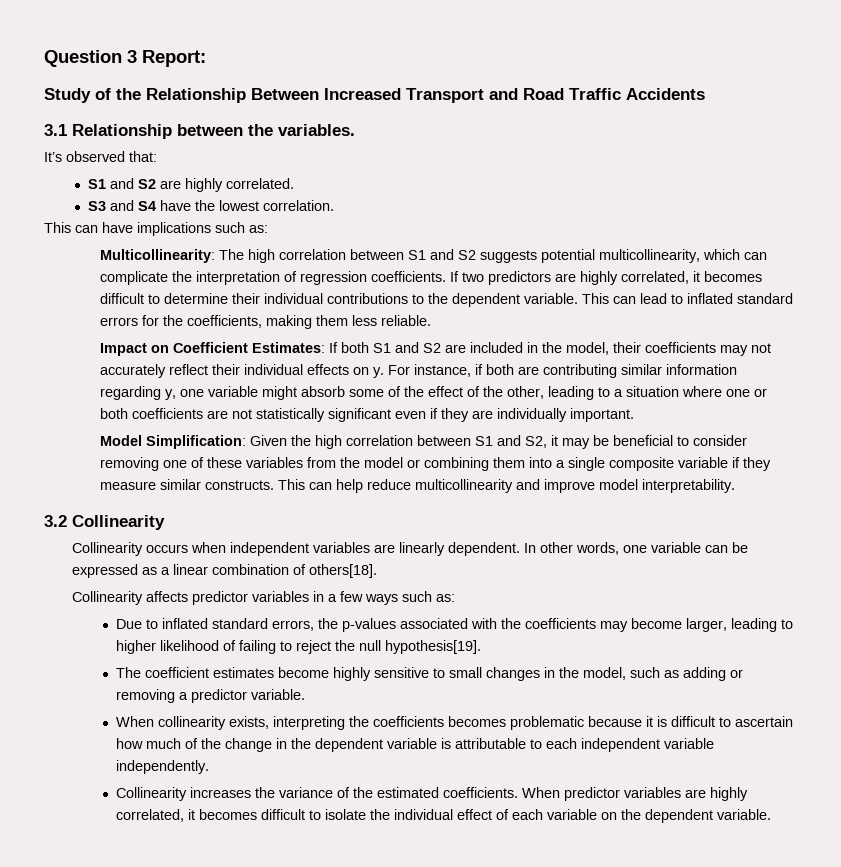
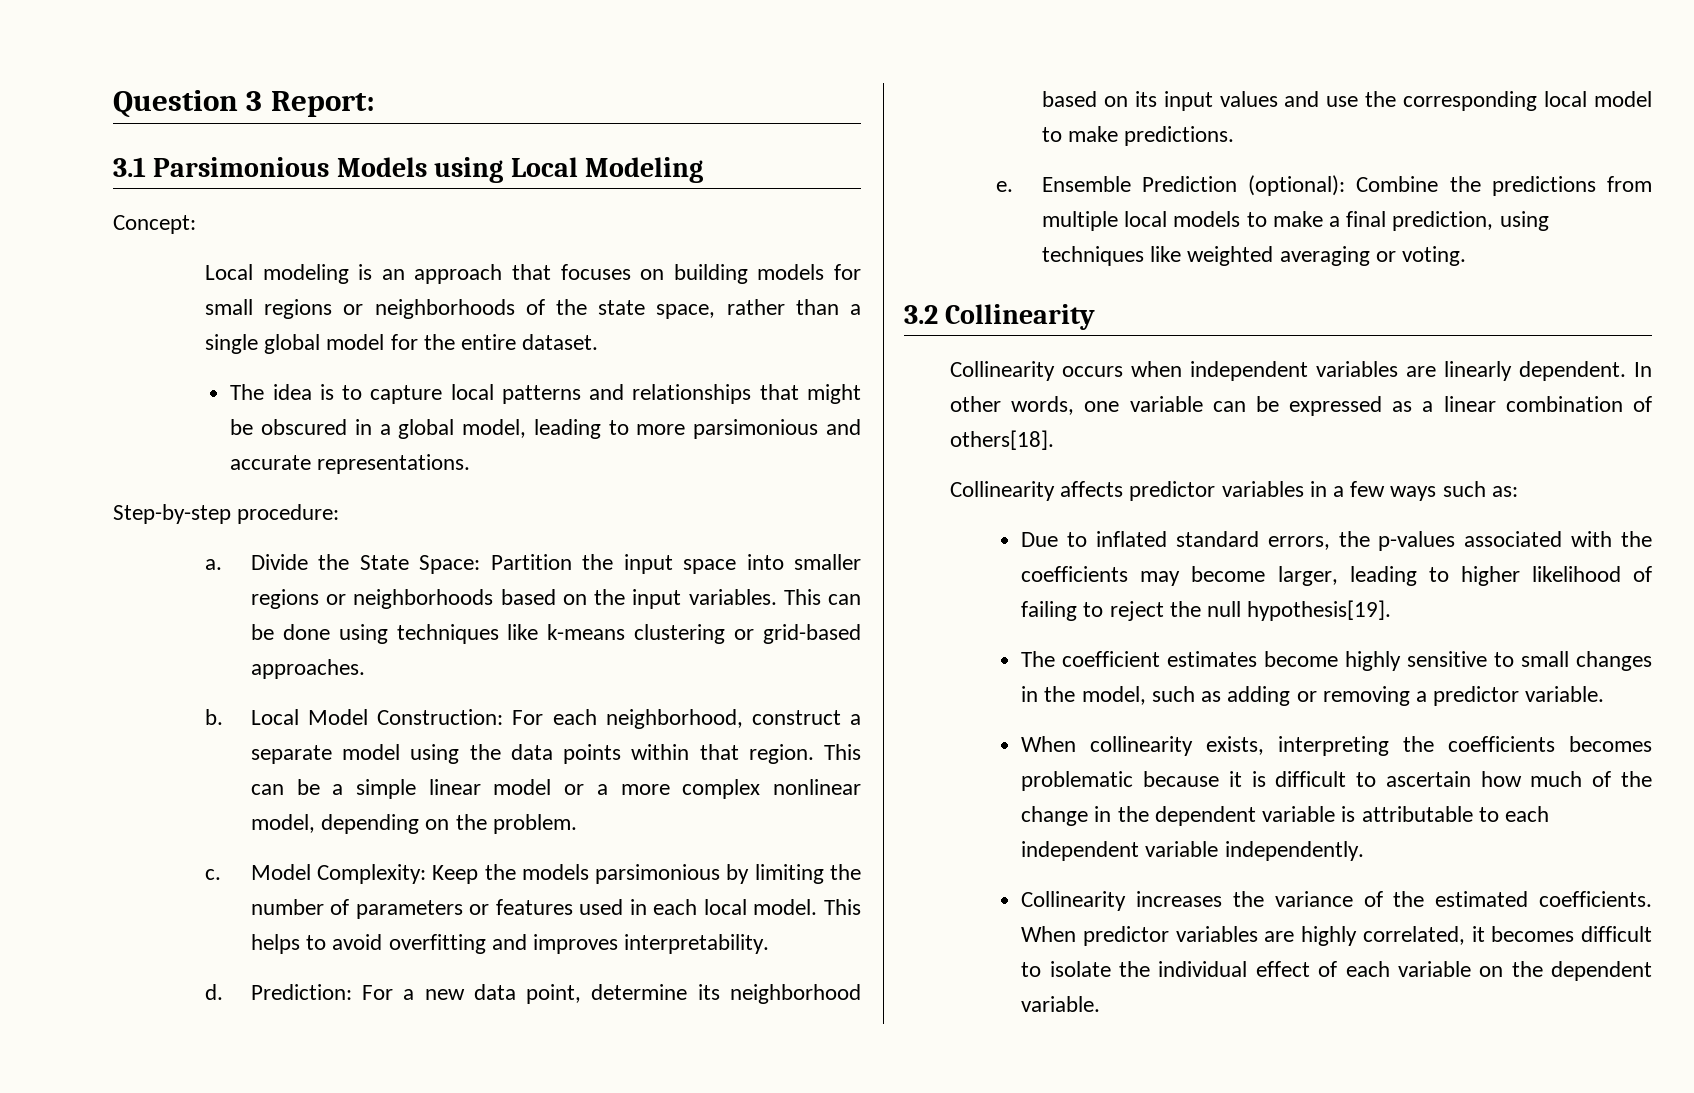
[44,88,705,103] [44,124,355,139] [44,151,157,162] [88,178,295,192] [88,200,335,211] [44,222,268,236] [100,249,768,263] [100,271,763,285] [100,293,794,307] [100,315,432,329] [100,342,772,356] [100,364,738,378] [100,386,768,400] [100,408,635,422] [100,435,748,449] [100,457,772,471] [100,479,736,493] Study of the Relationship Between Increased Transport and Road Traffic Accidents // 3.1 Relationship between the variables. // It’s observed that: // S1 and S2 are highly correlated. // S3 and S4 have the lowest correlation. // This can have implications such as: // Multicollinearity: The high correlation between S1 and S2 suggests potential multicollinearity, which can complicate the interpretation of regression coefficients. If two predictors are highly correlated, it becomes difficult to determine their individual contributions to the dependent variable. This can lead to inflated standard errors for the coefficients, making them less reliable. // Impact on Coefficient Estimates: If both S1 and S2 are included in the model, their coefficients may not accurately reflect their individual effects on y. For instance, if both are contributing similar information regarding y, one variable might absorb some of the effect of the other, leading to a situation where one or both coefficients are not statistically significant even if they are individually important. // Model Simplification: Given the high correlation between S1 and S2, it may be beneficial to consider removing one of these variables from the model or combining them into a single composite variable if they measure similar constructs. This can help reduce multicollinearity and improve model interpretability. -> [113,157,704,183] [113,215,196,234] [204,264,862,284] [204,299,861,319] [204,334,599,354] [230,384,862,404] [230,419,862,439] [230,454,471,474] [113,504,340,524] [204,554,862,574] [250,589,861,609] [250,624,861,644] [250,659,365,679] [204,709,861,729] [250,744,861,764] [250,779,861,799] [250,814,577,834] [204,864,862,884] [250,899,861,919] [250,934,770,954] [204,984,861,1004] [1041,91,1652,111] [1041,126,1235,146] [995,175,1652,196] [1041,211,1549,231] [1041,246,1466,266] 3.1 Parsimonious Models using Local Modeling // Concept: // Local modeling is an approach that focuses on building models for small regions or neighborhoods of the state space, rather than a single global model for the entire dataset. // The idea is to capture local patterns and relationships that might be obscured in a global model, leading to more parsimonious and accurate representations. // Step-by-step procedure: // a. Divide the State Space: Partition the input space into smaller regions or neighborhoods based on the input variables. This can be done using techniques like k-means clustering or grid-based approaches. // b. Local Model Construction: For each neighborhood, construct a separate model using the data points within that region. This can be a simple linear model or a more complex nonlinear model, depending on the problem. // c. Model Complexity: Keep the models parsimonious by limiting the number of parameters or features used in each local model. This helps to avoid overfitting and improves interpretability. // d. Prediction: For a new data point, determine its neighborhood based on its input values and use the corresponding local model to make predictions. // e. Ensemble Prediction (optional): Combine the predictions from multiple local models to make a final prediction, using techniques like weighted averaging or voting.

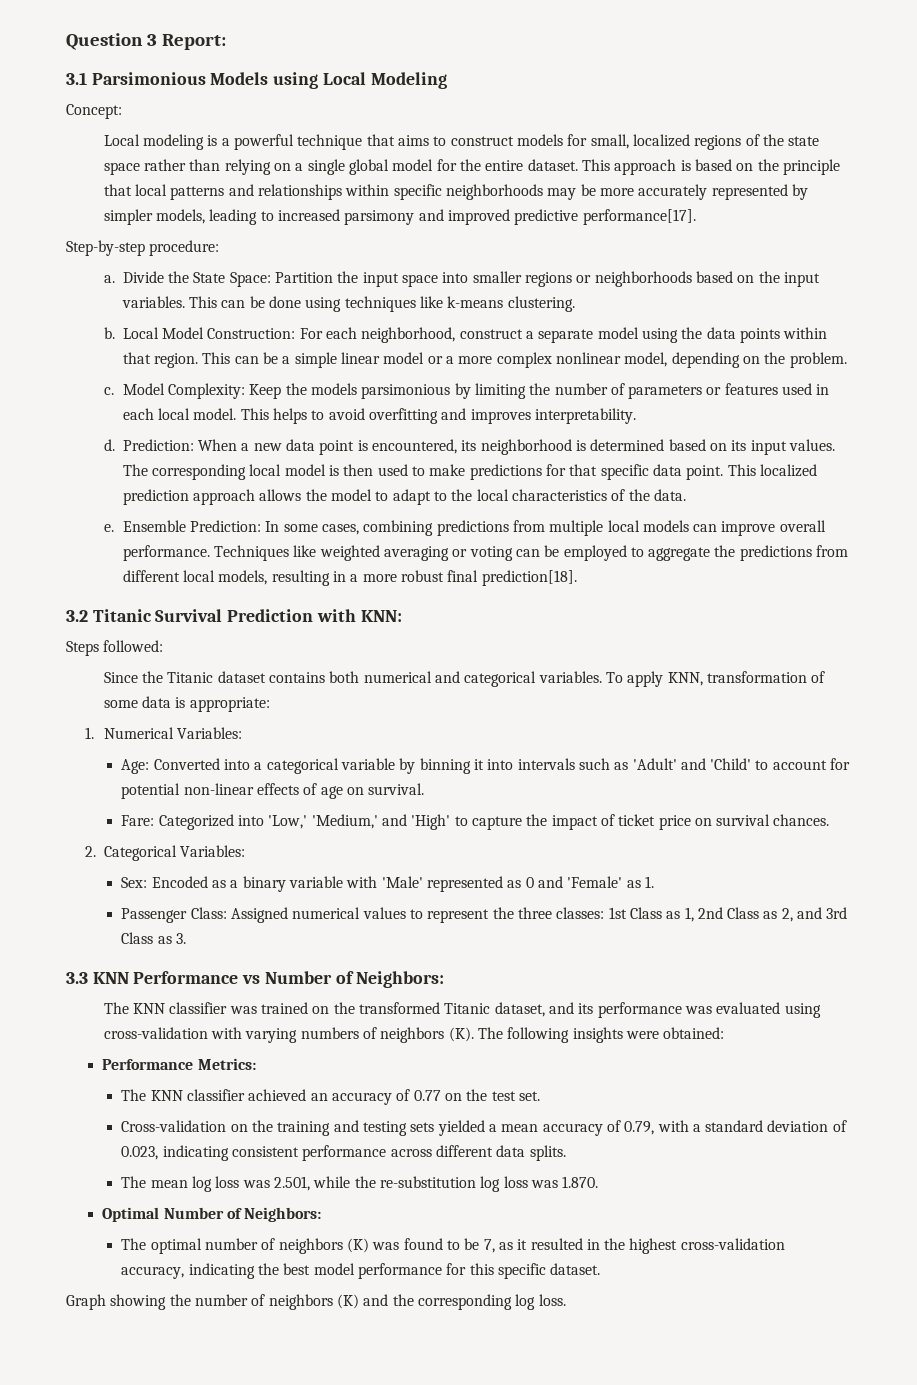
[381,264,862,284] [204,299,515,319] an approach that focuses on building models for small regions or neighborhoods -> [221,134,742,150] a powerful technique that aims to construct models for small, localized regions
[656,304,716,319] space, -> [103,162,140,175] space
(839, 307) none -> [224,159,292,175] relying on
[230,384,862,404] [230,419,862,439] [230,454,471,474] // The idea is to capture local patterns and relationships that might be obscured in a global model, leading to more parsimonious and accurate representations. -> [581,159,840,175] [103,184,808,200] [103,209,696,225] This approach is based on the principle that local patterns and relationships within specific neighborhoods may be more accurately represented by simpler models, leading to increased parsimony and improved predictive performance[17].
[634,624,861,644] [250,659,365,679] clustering or grid-based approaches. -> [507,296,575,312] clustering.
[362,985,394,1000] For -> [198,439,238,451] When
[526,984,861,1004] [1041,91,1652,111] [1041,126,1235,146] [995,175,1481,196] point, determine its neighborhood based on its input values and use the corresponding local model to make predictions. // e. Ensemble Prediction (optional): Combine the -> [319,439,835,455] [122,464,817,480] [122,489,686,505] [103,520,434,536] point is encountered, its neighborhood is determined based on its input values. The corresponding local model is then used to make predictions for that specific data point. This localized prediction approach allows the model to adapt to the local characteristics of the data. // e. Ensemble Prediction: In some cases, combining
[1246,211,1549,231] [1041,246,1466,266] [904,304,1096,330] [949,361,1652,381] [949,396,1652,416] [949,430,1054,450] [949,481,1518,501] [1021,531,1652,551] [1021,566,1652,586] [1021,600,1392,621] [1021,651,1652,671] [1021,686,1605,706] [1021,736,1652,756] [1021,771,1652,791] [1021,806,1549,826] [1021,841,1364,861] [1021,891,1652,911] [1021,926,1652,946] [1021,961,1652,981] [1021,996,1101,1012] to make a final prediction, using techniques like weighted averaging or voting. // 3.2 Collinearity // Collinearity occurs when independent variables are linearly dependent. In other words, one variable can be expressed as a linear combination of others[18]. // Collinearity affects predictor variables in a few ways such as: // Due to inflated standard errors, the p-values associated with the coefficients may become larger, leading to higher likelihood of failing to reject the null hypothesis[19]. // The coefficient estimates become highly sensitive to small changes in the model, such as adding or removing a predictor variable. // When collinearity exists, interpreting the coefficients becomes problematic because it is difficult to ascertain how much of the change in the dependent variable is attributable to each independent variable independently. // Collinearity increases the variance of the estimated coefficients. When predictor variables are highly correlated, it becomes difficult to isolate the individual effect of each variable on the dependent variable. -> [693,520,826,536] [122,545,849,561] [122,570,577,586] [66,609,402,622] [66,640,164,656] [103,671,826,687] [103,696,270,712] [84,727,243,739] [121,758,851,774] [121,783,425,799] [121,814,830,830] [84,845,246,861] [121,876,654,892] [121,907,848,923] [121,932,186,944] [66,971,445,988] [103,1002,821,1018] [103,1027,725,1043] [102,1058,256,1070] [121,1089,540,1105] [121,1120,847,1136] [121,1145,566,1161] [121,1176,599,1192] [102,1207,322,1222] [121,1238,785,1254] [121,1263,601,1279] [66,1294,566,1310] can improve overall performance. Techniques like weighted averaging or voting can be employed to aggregate the predictions from different local models, resulting in a more robust final prediction[18]. // 3.2 Titanic Survival Prediction with KNN: // Steps followed: // Since the Titanic dataset contains both numerical and categorical variables. To apply KNN, transformation of some data is appropriate: // 1. Numerical Variables: // Age: Converted into a categorical variable by binning it into intervals such as 'Adult' and 'Child' to account for potential non-linear effects of age on survival. // Fare: Categorized into 'Low,' 'Medium,' and 'High' to capture the impact of ticket price on survival chances. // 2. Categorical Variables: // Sex: Encoded as a binary variable with 'Male' represented as 0 and 'Female' as 1. // Passenger Class: Assigned numerical values to represent the three classes: 1st Class as 1, 2nd Class as 2, and 3rd Class as 3. // 3.3 KNN Performance vs Number of Neighbors: // The KNN classifier was trained on the transformed Titanic dataset, and its performance was evaluated using cross-validation with varying numbers of neighbors (K). The following insights were obtained: // Performance Metrics: // The KNN classifier achieved an accuracy of 0.77 on the test set. // Cross-validation on the training and testing sets yielded a mean accuracy of 0.79, with a standard deviation of 0.023, indicating consistent performance across different data splits. // The mean log loss was 2.501, while the re-substitution log loss was 1.870. // Optimal Number of Neighbors: // The optimal number of neighbors (K) was found to be 7, as it resulted in the highest cross-validation accuracy, indicating the best model performance for this specific dataset. // Graph showing the number of neighbors (K) and the corresponding log loss.

